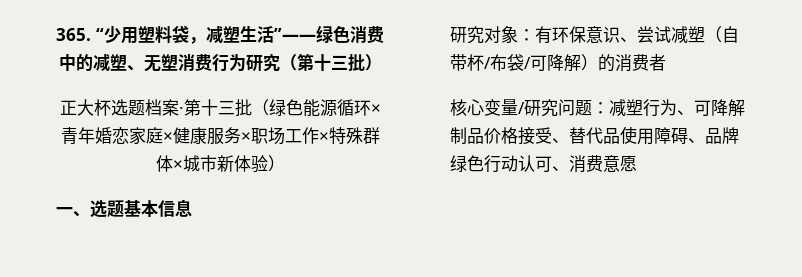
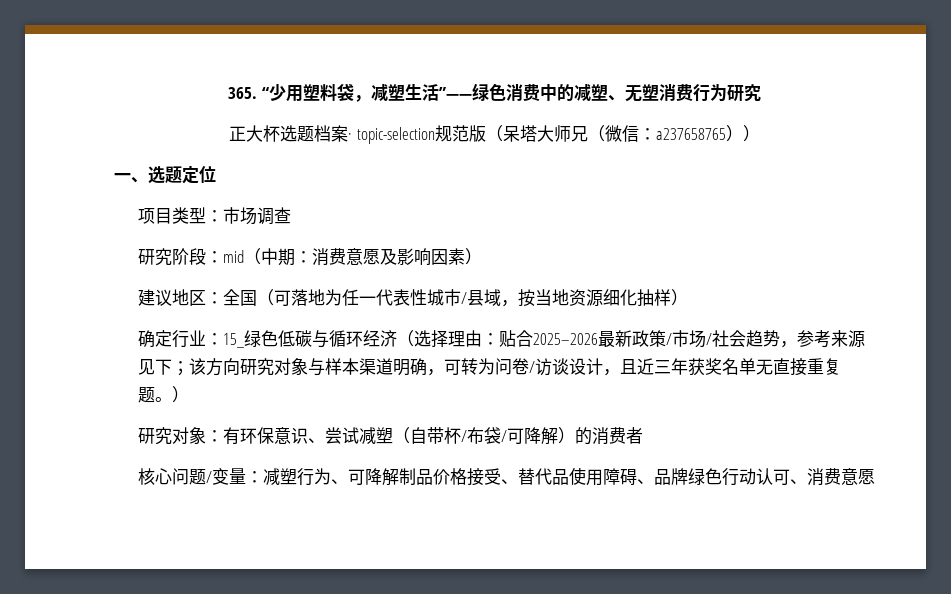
[279,53,382,71] （第十三批） -> (761, 93) none
[183,99,381,117] [60,127,380,145] [155,155,285,173] [56,199,192,218] 第十三批（绿色能源循环×青年婚恋家庭×健康服务×职场工作×特殊群体×城市新体验） // 一、选题基本信息 -> [356,125,760,144] [114,166,216,184] [137,207,291,225] [137,248,482,266] [137,289,688,307] [137,330,865,348] [137,358,841,376] [137,386,189,403] topic-selection规范版（呆塔大师兄（微信：a237658765）） // 一、选题定位 // 项目类型：市场调查 // 研究阶段：mid（中期：消费意愿及影响因素） // 建议地区：全国（可落地为任一代表性城市/县域，按当地资源细化抽样） // 确定行业：15_绿色低碳与循环经济（选择理由：贴合2025–2026最新政策/市场/社会趋势，参考来源见下；该方向研究对象与样本渠道明确，可转为问卷/访谈设计，且近三年获奖名单无直接重复题。）
[484,99,593,117] 变量/研究问题 -> [171,468,246,485] 问题/变量

